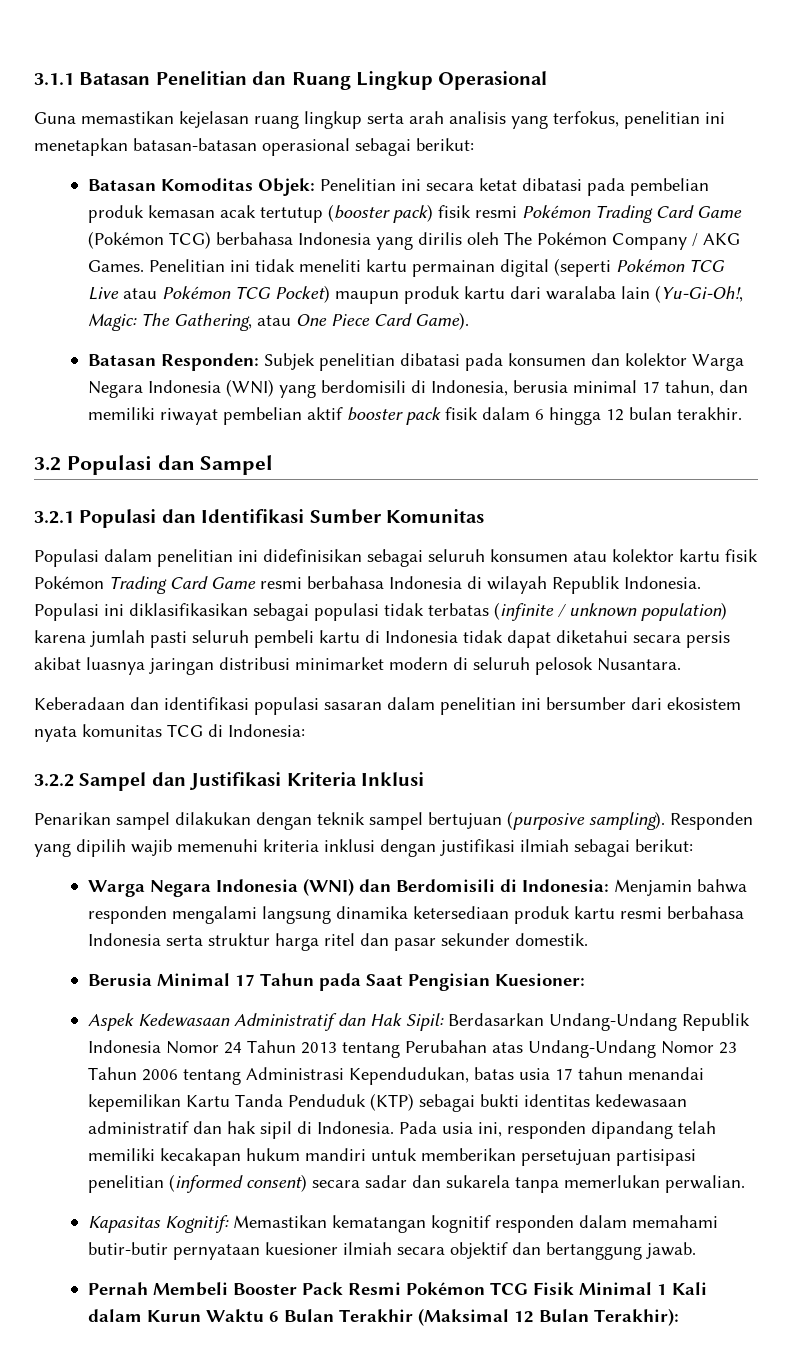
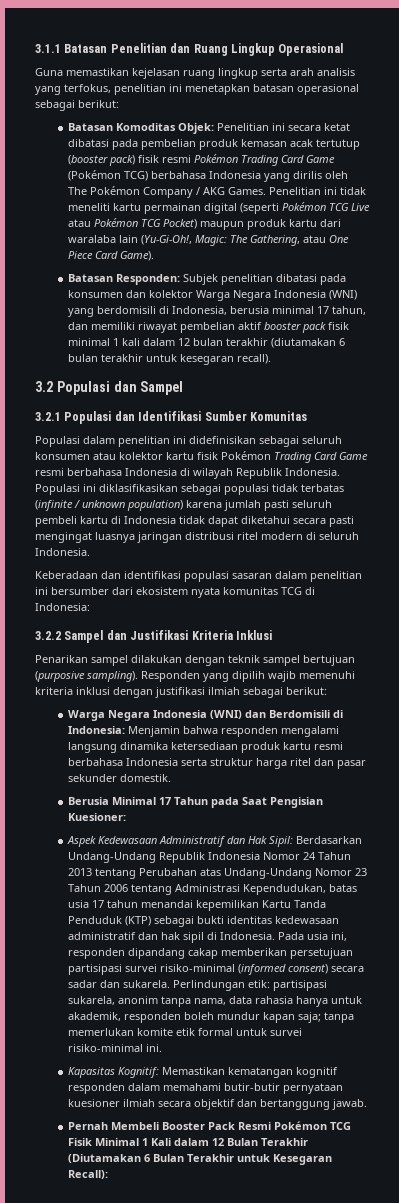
[133,138,257,151] batasan-batasan -> [253,84,294,92] batasan
[481,407,742,425] dalam 6 hingga 12 bulan terakhir. -> [67,338,345,348] [67,354,271,365] minimal 1 kali dalam 12 bulan terakhir (diutamakan 6 bulan terakhir untuk kesegaran recall).
[686,631,730,648] [34,657,81,670] persis akibat -> [329,516,354,527] [35,532,92,543] pasti mengingat
[295,657,384,670] minimarket -> [237,532,258,540] ritel
[535,657,681,675] pelosok Nusantara. -> [35,548,90,556] Indonesia.
[677,1121,716,1134] [87,1148,417,1166] telah memiliki kecakapan hukum mandiri untuk -> [187,948,218,959] cakap
[87,1175,164,1193] penelitian -> [124,964,235,972] survei risiko-minimal
[445,1175,745,1193] sukarela tanpa memerlukan perwalian. -> [122,980,327,991] [67,996,362,1007] [67,1012,354,1023] [67,1028,302,1036] [67,1044,162,1052] sukarela. Perlindungan etik: partisipasi sukarela, anonim tanpa nama, data rahasia hanya untuk akademik, responden boleh mundur kapan saja; tanpa memerlukan komite etik formal untuk survei risiko-minimal ini.
[146,1308,679,1326] Kurun Waktu 6 Bulan Terakhir (Maksimal 12 Bulan Terakhir): -> [211,1138,308,1146] [67,1154,332,1165] [67,1170,108,1179] 12 Bulan Terakhir (Diutamakan 6 Bulan Terakhir untuk Kesegaran Recall):

